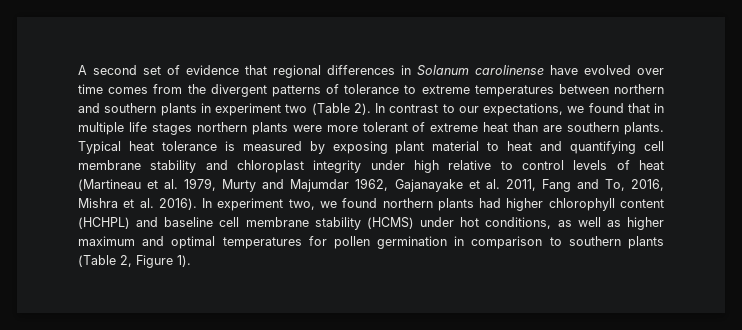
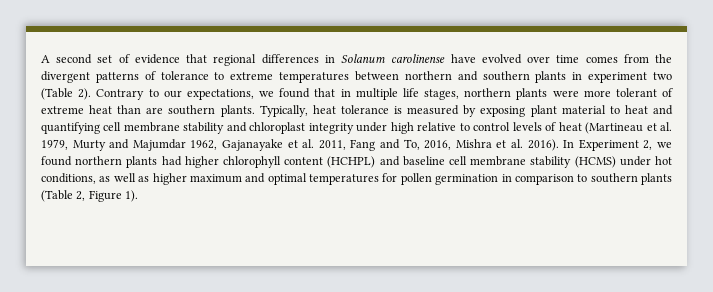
[375,103,439,113] In contrast -> [96,89,145,100] Contrary
[151,123,192,135] stages -> [424,89,460,100] stages,
[78,141,121,154] Typical -> [259,105,308,117] Typically,
[217,198,315,211] experiment two, -> [578,139,653,151] Experiment 2,

